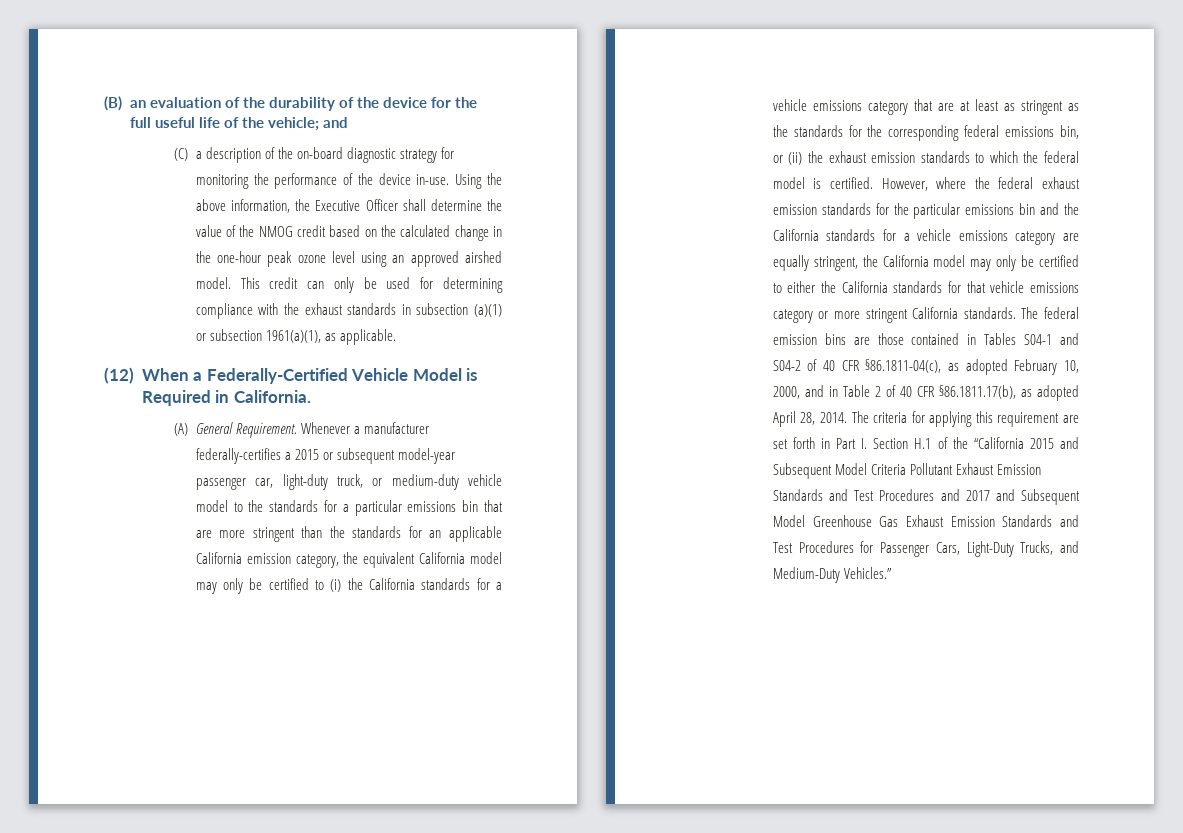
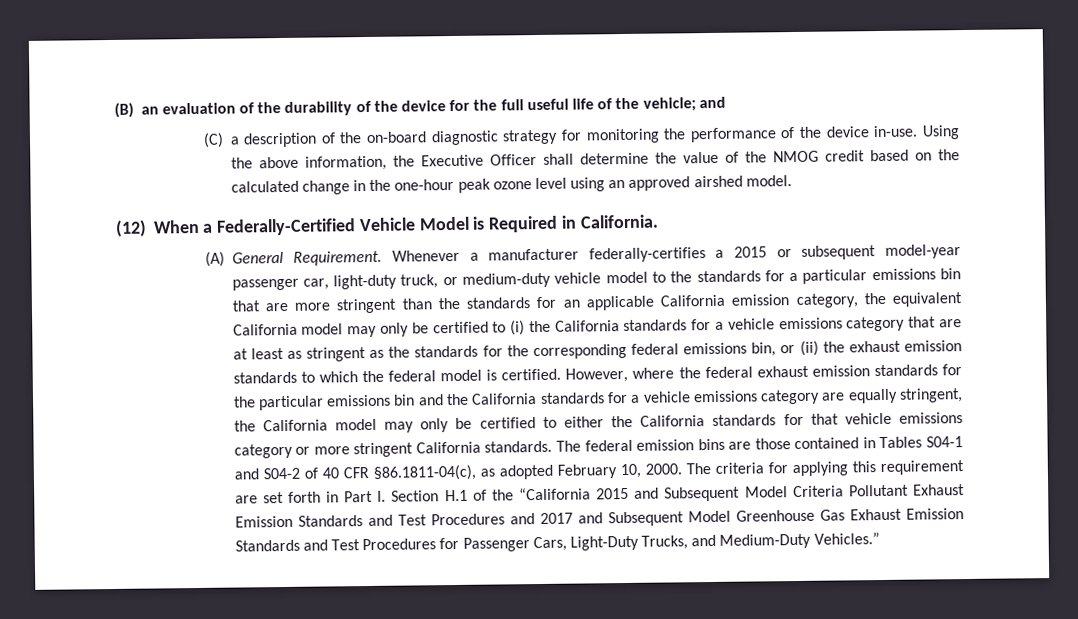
[240,277,503,293] [195,303,503,319] [195,329,397,345] This credit can only be used for determining compliance with the exhaust standards in subsection (a)(1) or subsection 1961(a)(1), as applicable. -> (792, 181) none
[772,385,1079,401] [772,411,847,427] 2000, and in Table 2 of 40 CFR §86.1811.17(b), as adopted April 28, 2014. -> [644,463,682,475] 2000.

